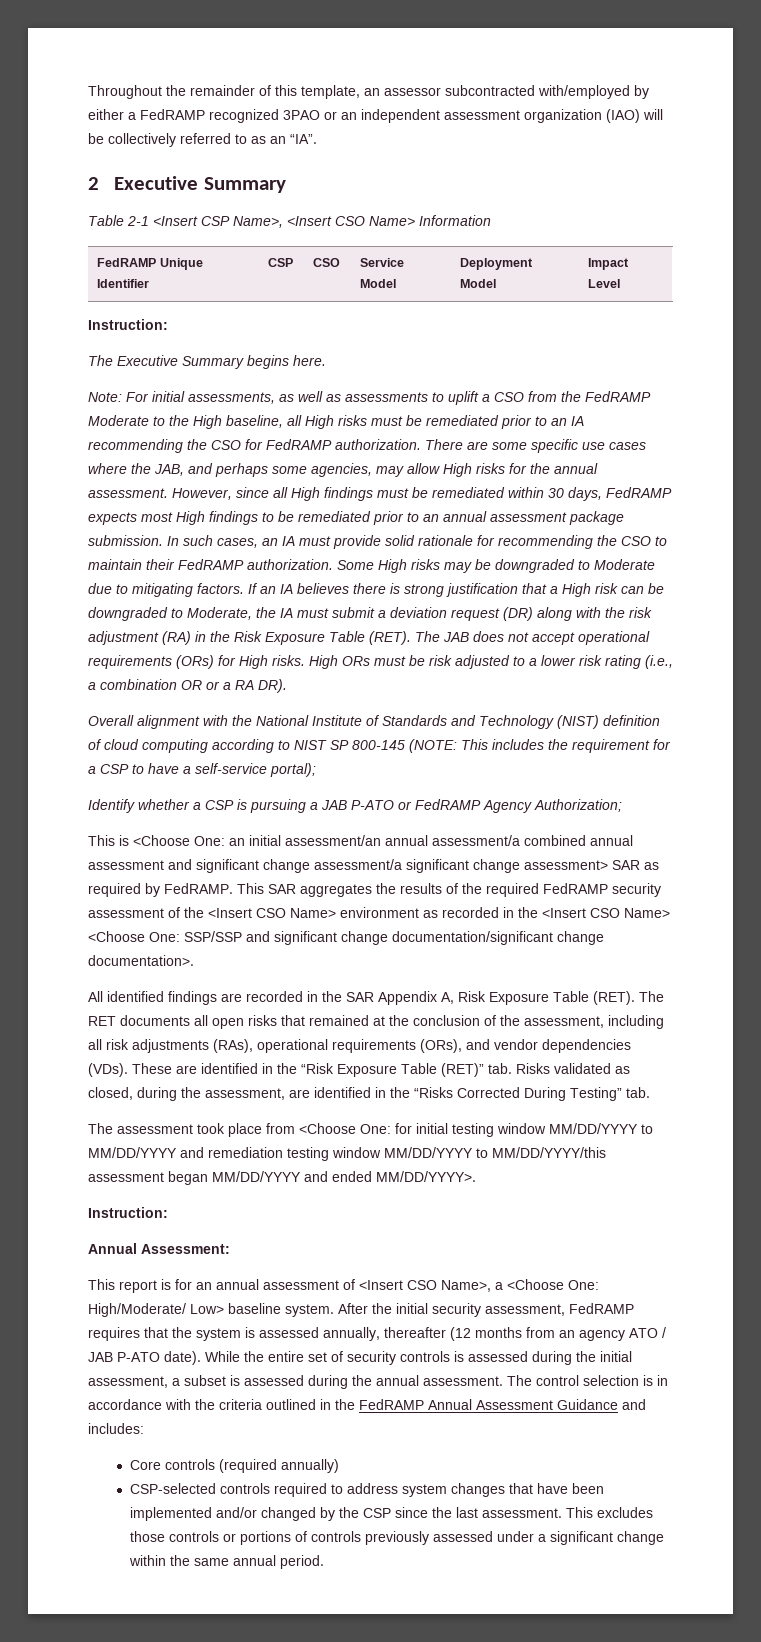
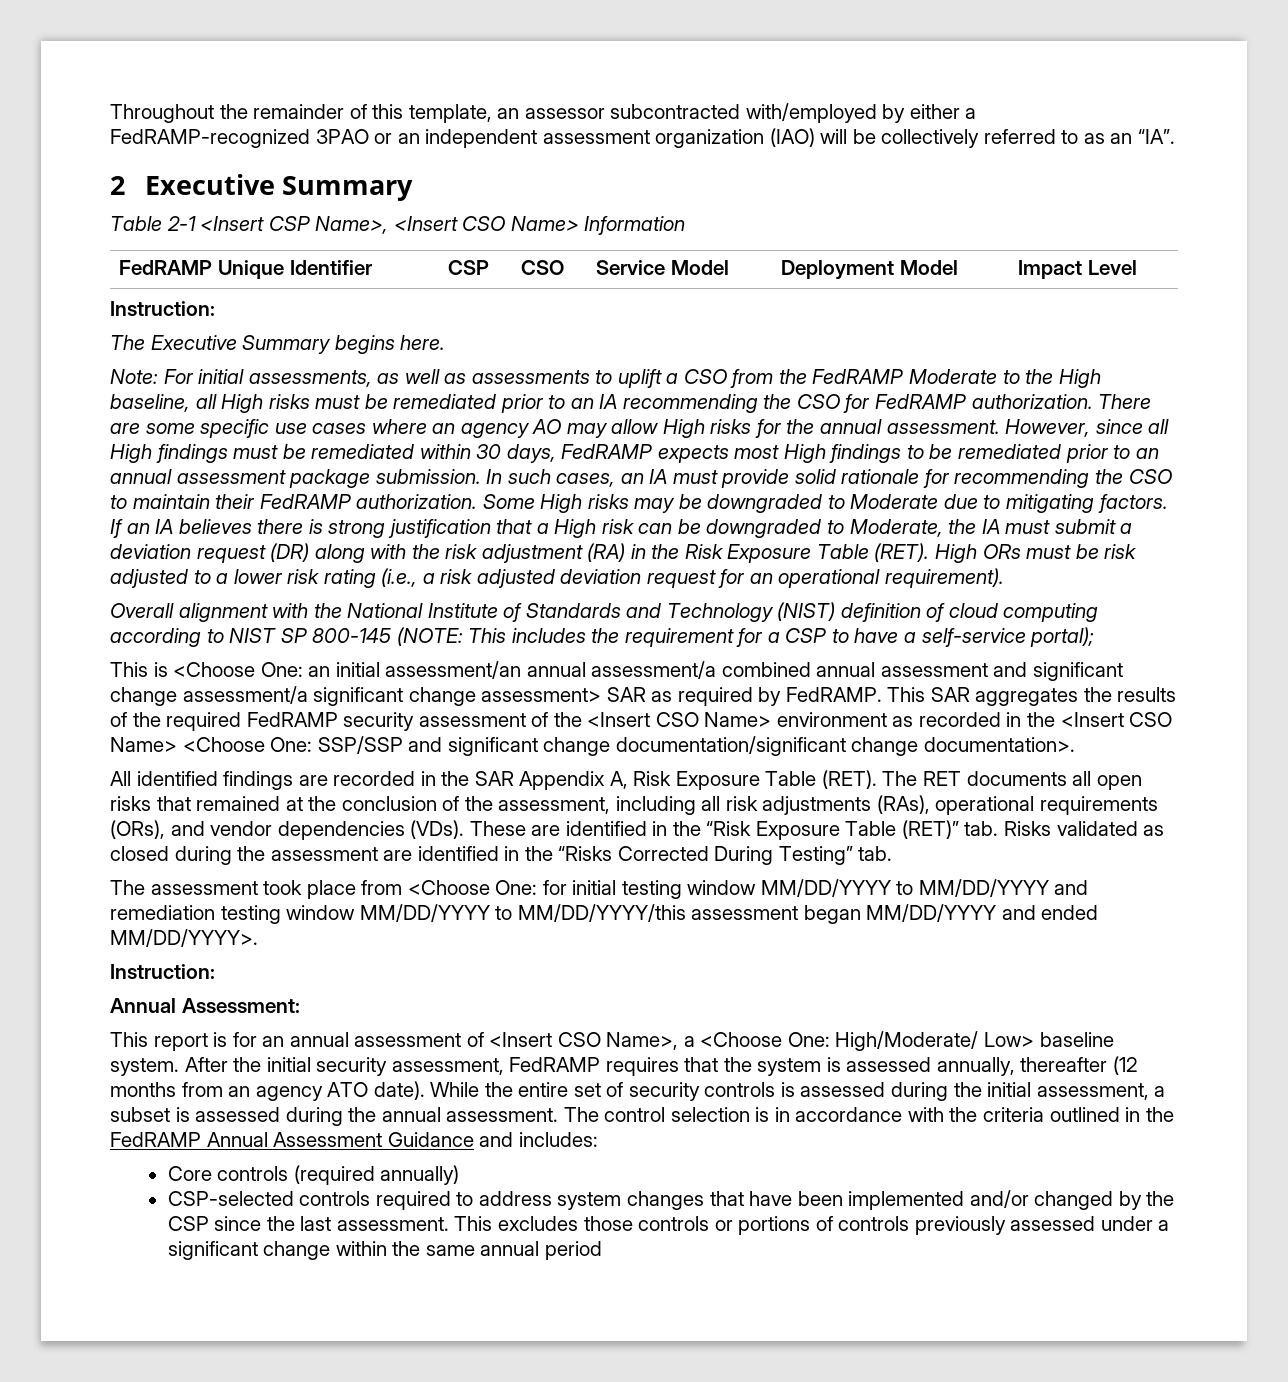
[140,109,279,123] FedRAMP recognized -> [110,129,310,148] FedRAMP-recognized
[131,463,372,477] the JAB, and perhaps some agencies, -> [432,419,562,438] an agency AO
[415,631,650,645] [88,655,305,669] The JAB does not accept operational requirements (ORs) for High risks. -> (930, 552) none
[100,679,287,693] combination OR or a RA DR). -> [440,568,1005,588] risk adjusted deviation request for an operational requirement).
[88,799,622,813] // Identify whether a CSP is pursuing a JAB P-ATO or FedRAMP Agency Authorization; -> (1095, 637) none
[88,1087,285,1101] closed, during the assessment, -> [110,846,378,865] closed during the assessment
[662,1327,666,1338] [88,1352,160,1362] / JAB P-ATO -> (369, 1089) none
[279,1555,324,1569] period. -> [544,1241,602,1260] period

